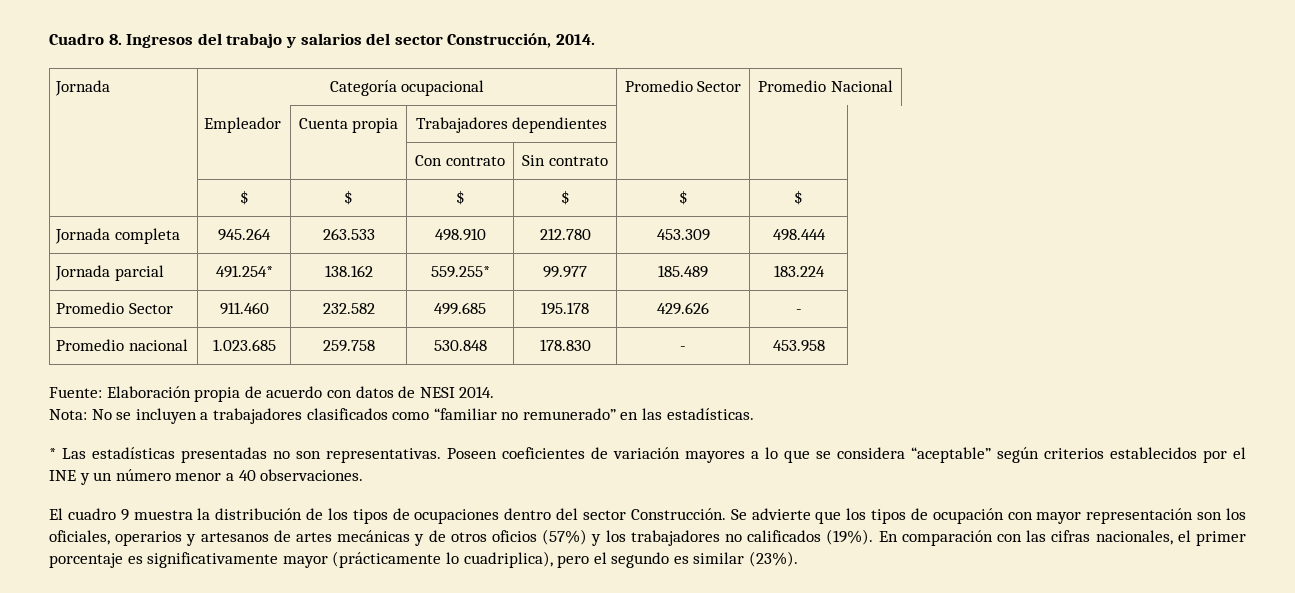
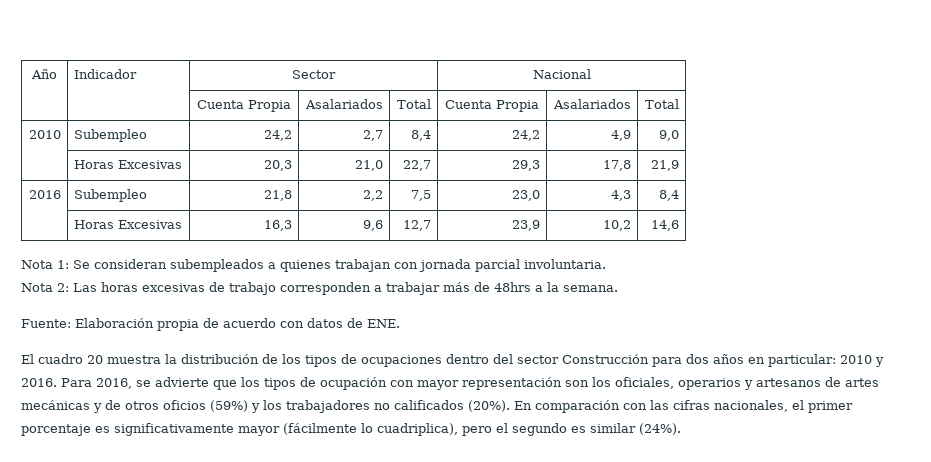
[49,33,595,48] [55,80,111,96] [329,80,485,96] [624,80,742,92] [758,80,827,92] Cuadro 8. Ingresos del trabajo y salarios del sector Construcción, 2014. // Jornada | Categoría ocupacional | Promedio Sector | Promedio -> [31,69,57,79] [73,69,137,79] [291,70,336,79] Año | Indicador | Sector |
[204,117,282,133] [298,118,399,133] [415,117,608,133] [415,155,505,166] [522,155,608,166] [239,190,249,205] [344,190,353,205] [455,190,465,205] [560,190,570,205] [678,190,688,205] [794,190,803,205] [55,228,180,244] [218,228,271,241] [322,228,375,240] [434,228,486,241] [539,228,591,240] [656,229,710,241] [772,229,826,241] [55,265,164,281] [215,265,273,278] [324,265,373,277] [430,266,490,278] [543,266,587,278] [658,265,708,278] [773,265,825,277] [56,302,173,314] [219,302,269,315] [322,303,375,314] [434,302,486,315] [541,302,589,315] [657,302,709,315] [795,309,802,314] [56,339,188,351] [212,339,276,351] [322,340,375,352] [433,340,487,351] [539,339,591,351] [680,346,686,351] [772,340,825,352] Empleador | Cuenta propia | Trabajadores dependientes | | // | | | Con contrato | Sin contrato | | // | $ | $ | $ | $ | $ | $ // Jornada completa | 945.264 | 263.533 | 498.910 | 212.780 | 453.309 | 498.444 // Jornada parcial | 491.254* | 138.162 | 559.255* | 99.977 | 185.489 | 183.224 // Promedio Sector | 911.460 | 232.582 | 499.685 | 195.178 | 429.626 | - // Promedio nacional | 1.023.685 | 259.758 | 530.848 | 178.830 | - | 453.958 -> [197,100,291,112] [304,99,383,109] [396,99,431,109] [445,100,539,112] [552,99,631,109] [644,99,679,109] [28,130,61,139] [73,129,147,142] [264,130,293,141] [363,130,384,141] [411,130,432,141] [512,130,541,141] [611,130,632,141] [659,130,680,141] [73,160,182,169] [264,160,293,171] [355,160,384,171] [403,160,432,171] [512,160,541,171] [603,160,632,171] [651,160,680,171] [28,190,61,199] [73,189,147,202] [264,190,293,201] [363,190,384,201] [411,190,432,201] [512,190,541,201] [611,190,632,201] [659,190,680,201] [73,220,182,229] [264,220,293,231] [363,220,384,231] [403,220,432,231] [512,220,541,231] [603,220,632,231] [651,220,680,231] [21,259,606,272] [21,282,618,295] | Cuenta Propia | Asalariados | Total | Cuenta Propia | Asalariados | Total // 2010 | Subempleo | 24,2 | 2,7 | 8,4 | 24,2 | 4,9 | 9,0 // | Horas Excesivas | 20,3 | 21,0 | 22,7 | 29,3 | 17,8 | 21,9 // 2016 | Subempleo | 21,8 | 2,2 | 7,5 | 23,0 | 4,3 | 8,4 // | Horas Excesivas | 16,3 | 9,6 | 12,7 | 23,9 | 10,2 | 14,6 // Nota 1: Se consideran subempleados a quienes trabajan con jornada parcial involuntaria. // Nota 2: Las horas excesivas de trabajo corresponden a trabajar más de 48hrs a la semana.
[419,386,495,398] [49,408,754,424] [49,447,1246,463] [49,469,364,485] NESI 2014. // Nota: No se incluyen a trabajadores clasificados como “familiar no remunerado” en las estadísticas. // * Las estadísticas presentadas no son representativas. Poseen coeficientes de variación mayores a lo que se considera “aceptable” según criterios establecidos por el INE y un número menor a 40 observaciones. -> [367,319,400,328] ENE.
[120,509,129,521] 9 -> [87,355,103,364] 20
[630,508,747,520] Construcción. Se -> [562,354,884,367] [21,378,151,389] Construcción para dos años en particular: 2010 y 2016. Para 2016, se
[542,529,588,545] (57%) -> [210,400,248,412] (59%)
[826,529,874,545] (19%). -> [468,400,510,412] (20%).
[332,551,442,568] (prácticamente -> [283,423,357,435] (fácilmente
[749,551,799,567] (23%). -> [639,423,681,435] (24%).

